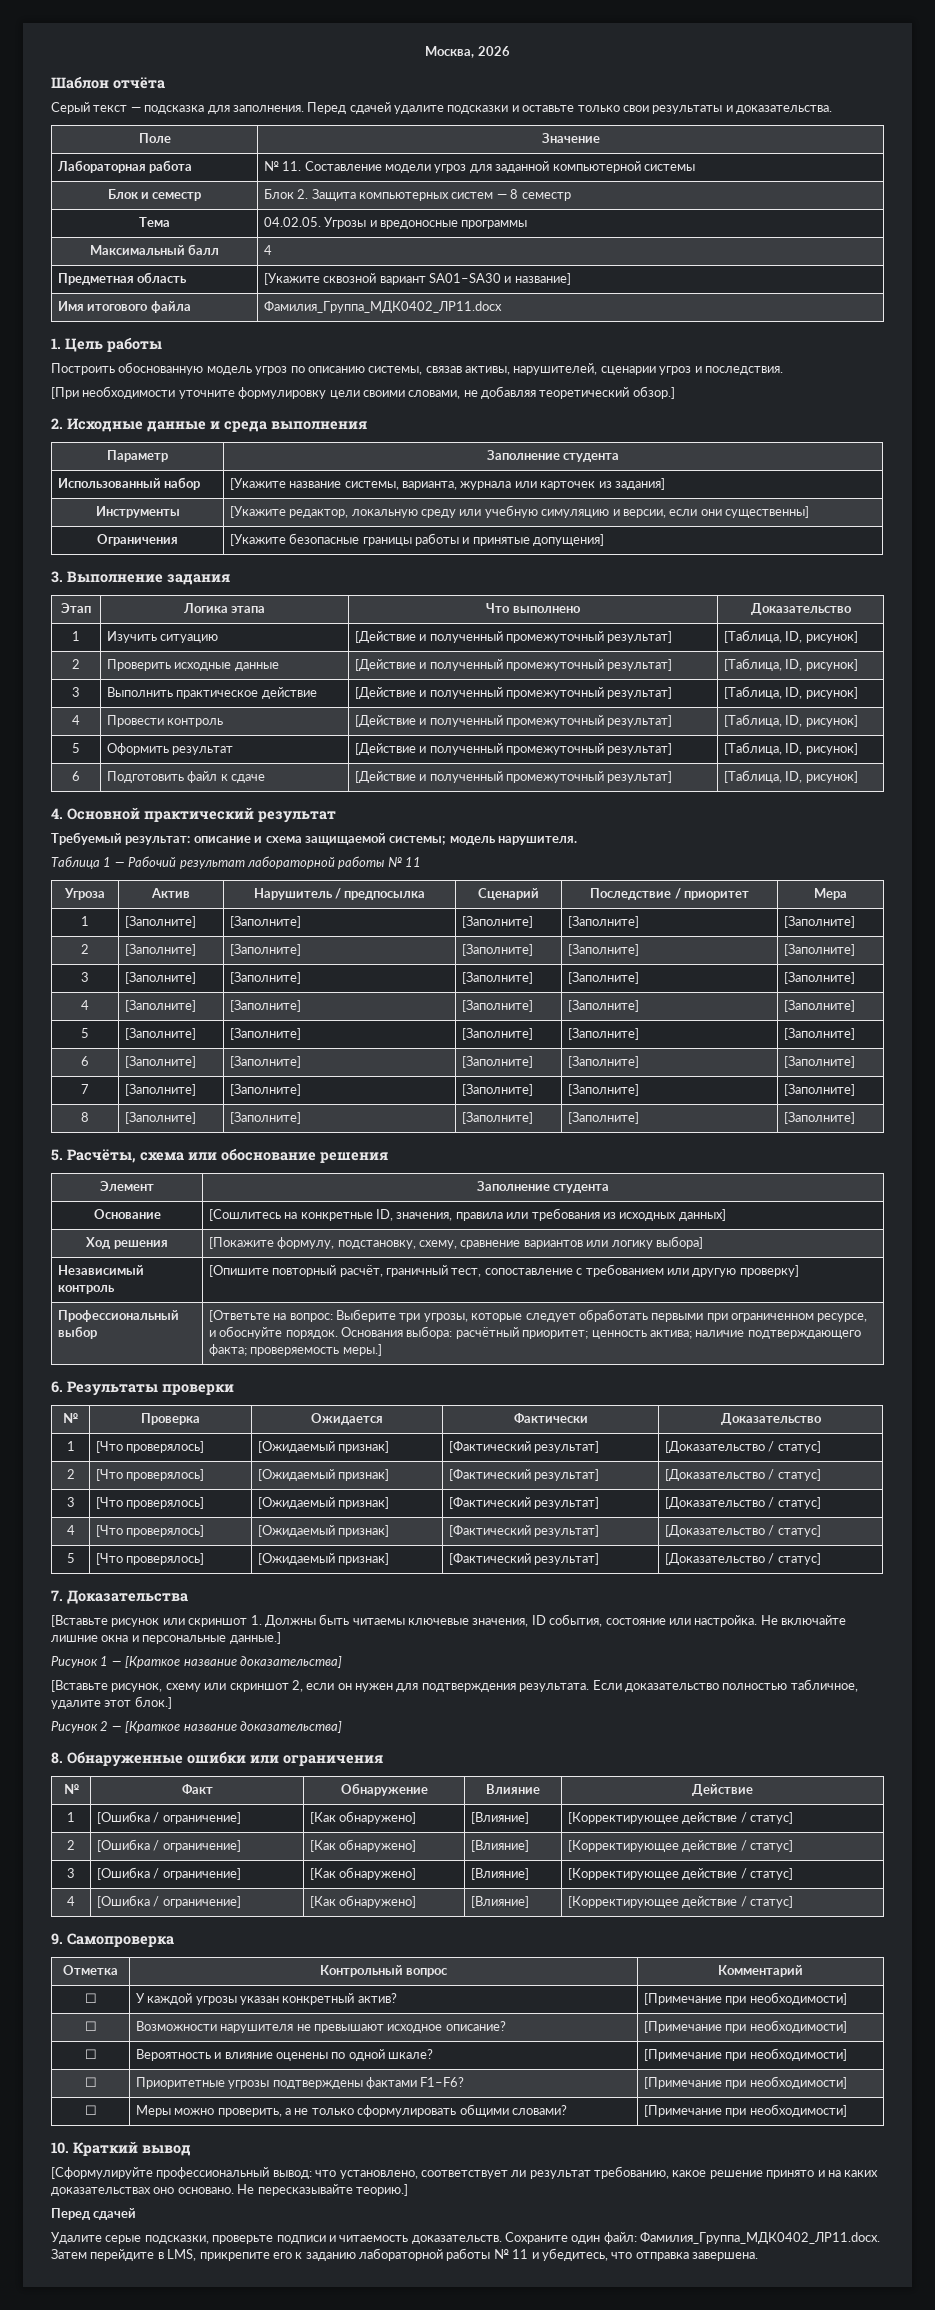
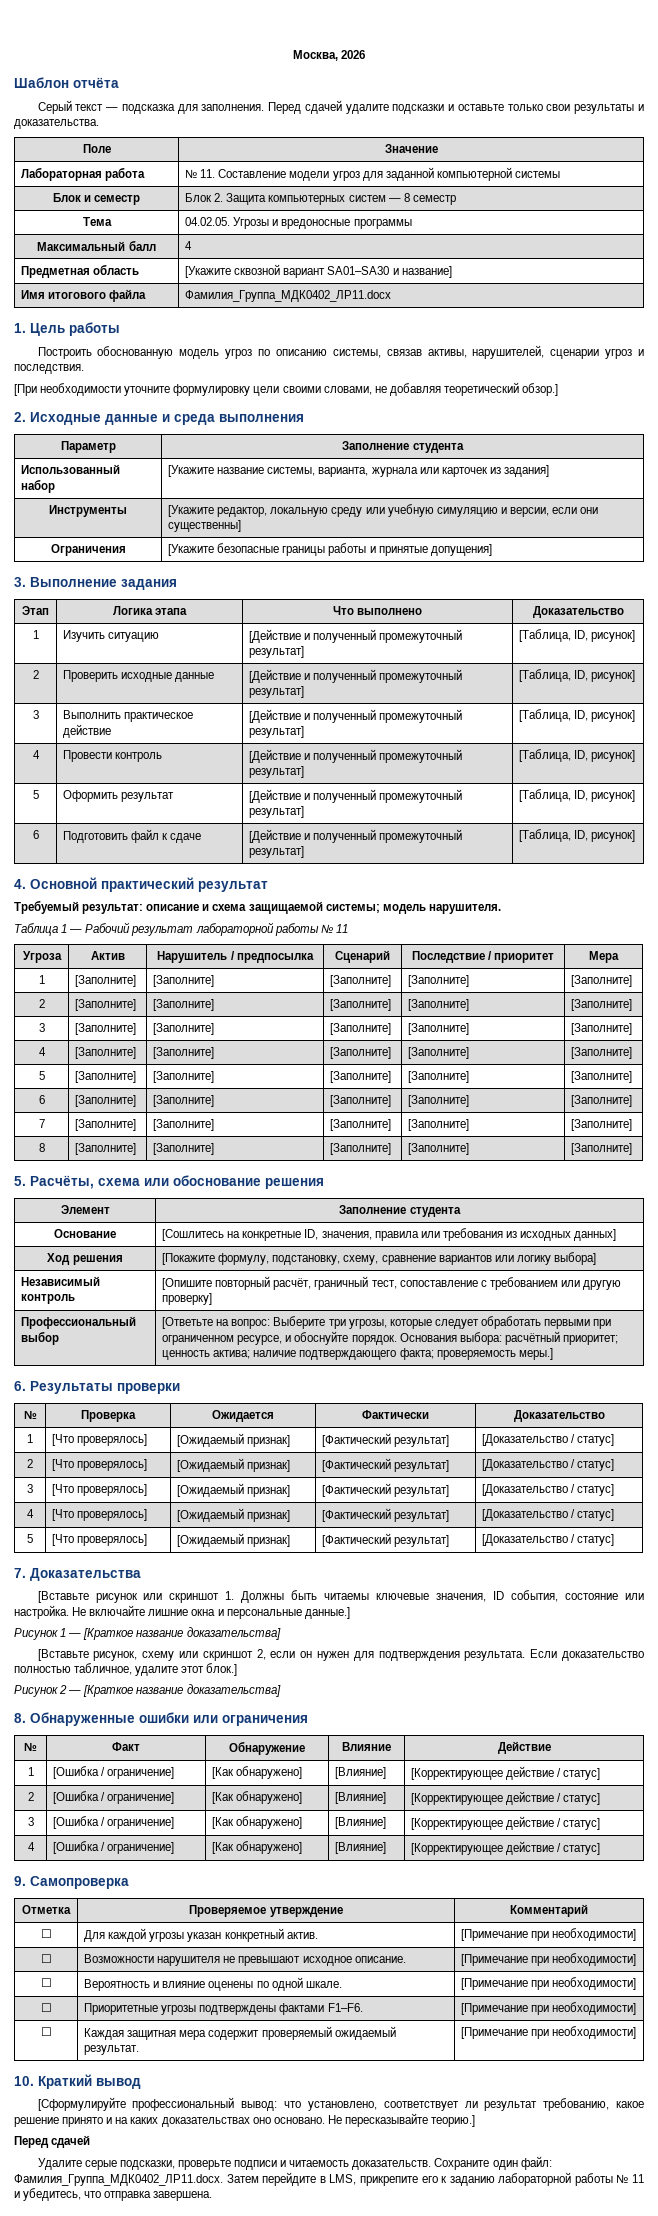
[319,1965,449,1977] Контрольный вопрос -> [189,1905,343,1917] Проверяемое утверждение
[135,1993,145,2003] У -> [84,1930,106,1942] Для
[357,1993,397,2003] актив? -> [286,1932,318,1939] актив.
[445,2021,506,2031] описание? -> [354,1956,406,1963] описание.
[388,2049,434,2059] шкале? -> [305,1981,342,1988] шкале.
[420,2077,465,2087] [643,2076,847,2089] [84,2105,97,2115] [135,2104,567,2117] F1–F6? | [Примечание при необходимости] // ☐ | Меры можно проверить, а не только сформулировать общими словами? -> [327,2003,363,2012] [461,2002,637,2015] [40,2027,52,2036] [84,2026,396,2040] [84,2045,140,2055] F1–F6. | [Примечание при необходимости] // ☐ | Каждая защитная мера содержит проверяемый ожидаемый результат.

